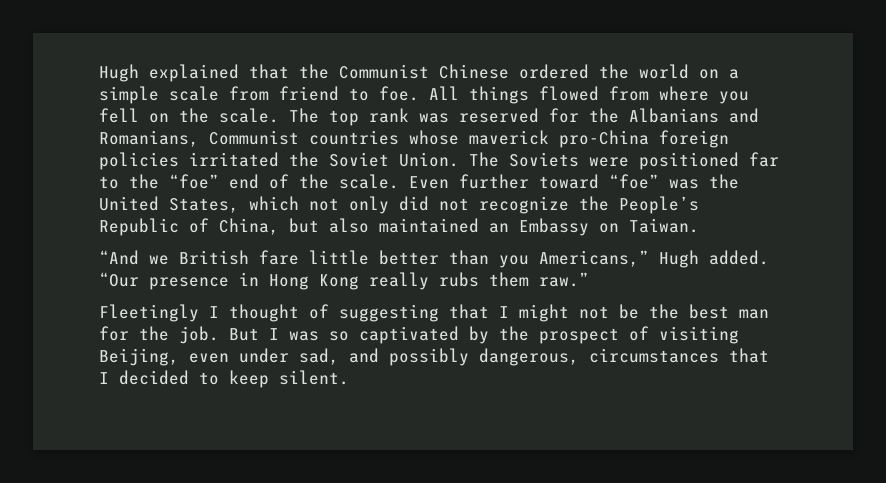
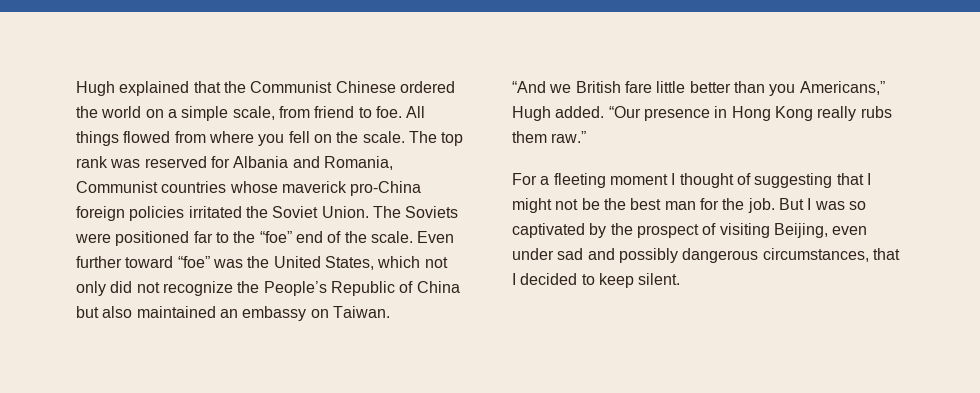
[169,86,219,101] scale -> [232,106,275,120] scale,
[589,108,759,123] [99,130,199,147] the Albanians and Romanians, -> [233,156,393,170] Albania and Romania,
[219,218,279,235] China, -> [416,281,460,293] China
[519,218,589,236] Embassy -> [242,306,307,321] embassy
[99,304,199,322] Fleetingly -> [512,173,668,188] For a fleeting moment
[299,348,339,365] sad, -> [557,248,584,260] sad
[479,348,719,366] dangerous, circumstances -> [682,248,869,263] dangerous circumstances,

